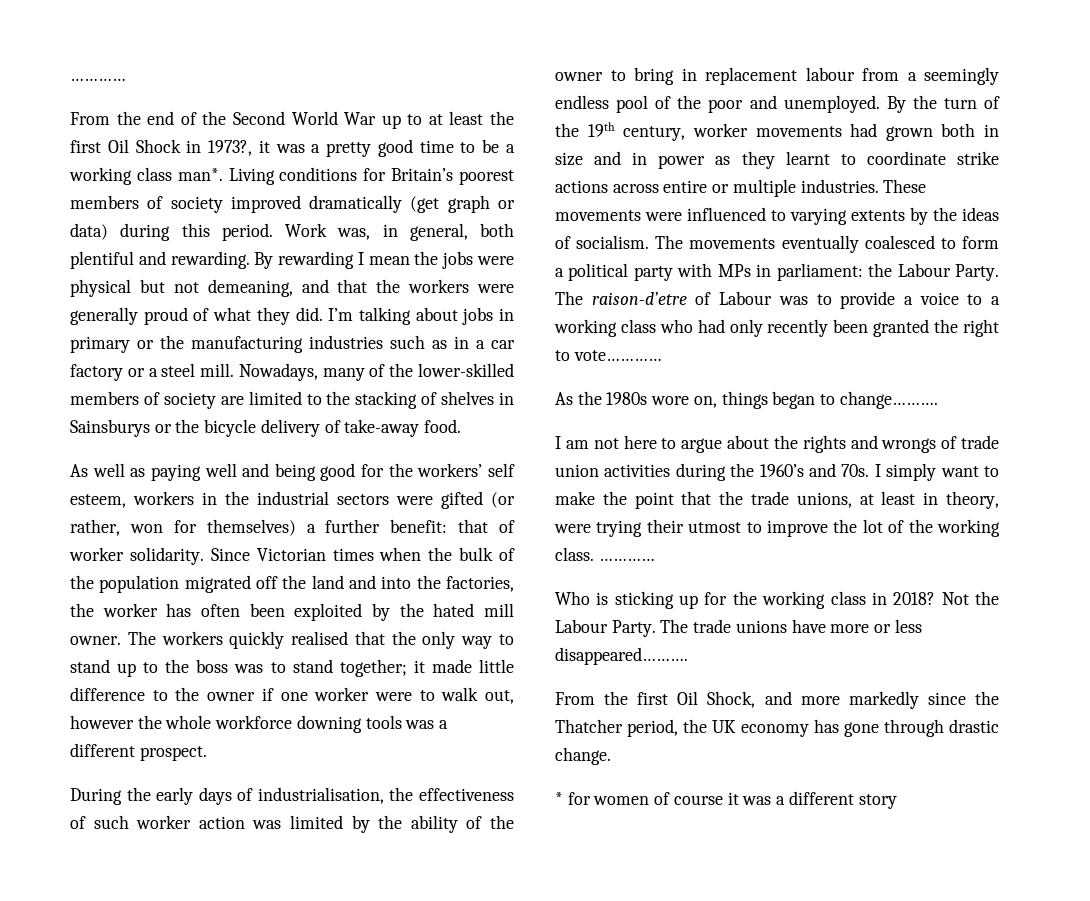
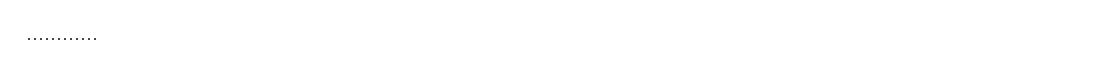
[70,78,126,81] [70,111,514,129] [70,139,515,157] [69,167,514,185] [70,195,515,213] [70,223,514,241] [70,251,514,269] [70,279,514,297] [70,307,514,325] [70,335,515,353] [70,363,514,381] [70,391,514,409] [70,419,462,437] [70,463,515,481] [70,491,515,509] [70,519,515,536] [69,547,515,565] [70,575,514,593] [70,603,514,621] [70,631,514,649] [70,659,514,677] [70,687,514,704] [70,715,449,733] [70,743,207,761] [70,787,514,805] [70,815,515,833] [555,67,999,85] [555,95,1000,113] [555,122,999,141] [555,151,999,169] [555,179,927,197] [555,207,999,225] [555,235,999,253] [555,263,999,281] [555,291,1000,309] [554,319,1000,337] [555,350,662,361] [555,391,938,409] [555,435,999,453] [555,463,999,481] [555,491,999,509] [554,519,1000,537] [555,547,655,561] [555,591,999,609] [555,619,922,637] [555,647,688,665] [555,691,999,709] [555,719,999,737] [555,747,611,765] [555,791,897,809] ………… // From the end of the Second World War up to at least the first Oil Shock in 1973?, it was a pretty good time to be a working class man*. Living conditions for Britain’s poorest members of society improved dramatically (get graph or data) during this period. Work was, in general, both plentiful and rewarding. By rewarding I mean the jobs were physical but not demeaning, and that the workers were generally proud of what they did. I’m talking about jobs in primary or the manufacturing industries such as in a car factory or a steel mill. Nowadays, many of the lower-skilled members of society are limited to the stacking of shelves in Sainsburys or the bicycle delivery of take-away food. // As well as paying well and being good for the workers’ self esteem, workers in the industrial sectors were gifted (or rather, won for themselves) a further benefit: that of worker solidarity. Since Victorian times when the bulk of the population migrated off the land and into the factories, the worker has often been exploited by the hated mill owner. The workers quickly realised that the only way to stand up to the boss was to stand together; it made little difference to the owner if one worker were to walk out, however the whole workforce downing tools was a different prospect. // During the early days of industrialisation, the effectiveness of such worker action was limited by the ability of the owner to bring in replacement labour from a seemingly endless pool of the poor and unemployed. By the turn of the 19th century, worker movements had grown both in size and in power as they learnt to coordinate strike actions across entire or multiple industries. These movements were influenced to varying extents by the ideas of socialism. The movements eventually coalesced to form a political party with MPs in parliament: the Labour Party. The raison-d’etre of Labour was to provide a voice to a working class who had only recently been granted the right to vote………… // As the 1980s wore on, things began to change………. // I am not here to argue about the rights and wrongs of trade union activities during the 1960’s and 70s. I simply want to make the point that the trade unions, at least in theory, were trying their utmost to improve the lot of the working class. ………… // Who is sticking up for the working class in 2018? Not the Labour Party. The trade unions have more or less disappeared………. // From the first Oil Shock, and more markedly since the Thatcher period, the UK economy has gone through drastic change. // * for women of course it was a different story -> [26,38,98,46] …………

